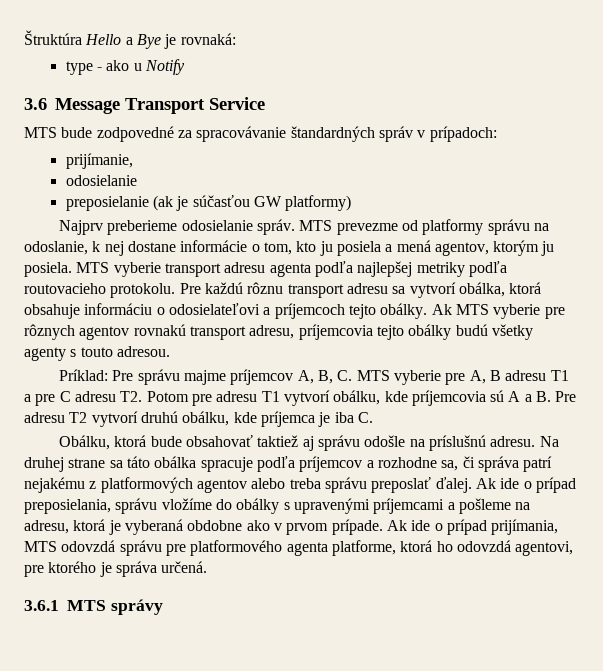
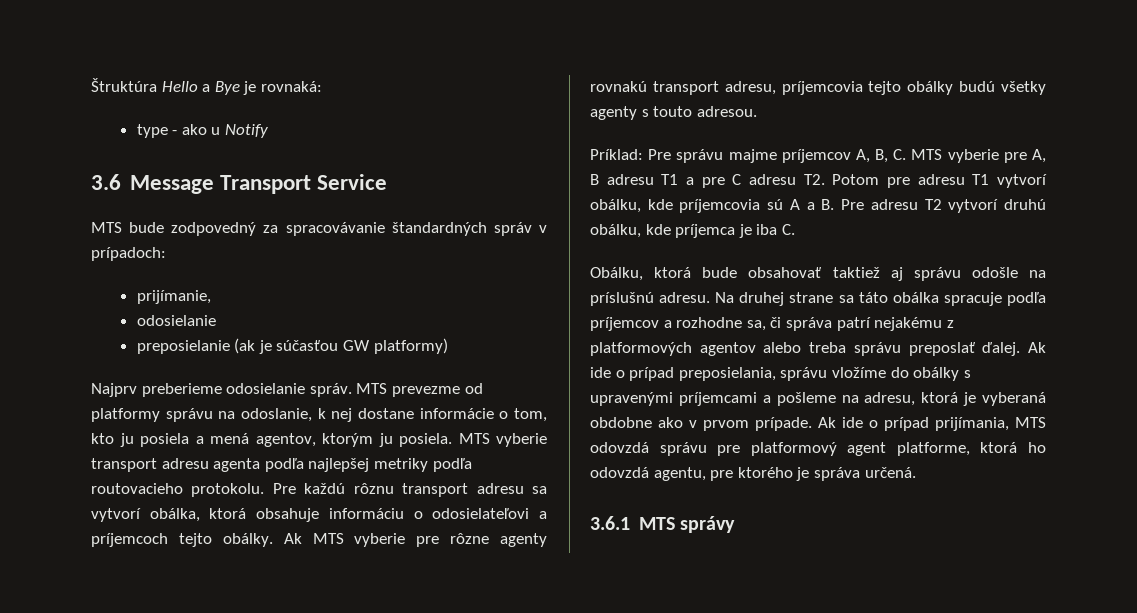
[96,126,174,142] zodpovedné -> [171,222,257,236] zodpovedný
[24,324,130,340] rôznych agentov -> [450,533,547,547] rôzne agenty
[190,540,328,556] platformového agenta -> [750,442,887,456] platformový agent
[515,541,574,556] agentovi, -> [653,467,706,481] agentu,

